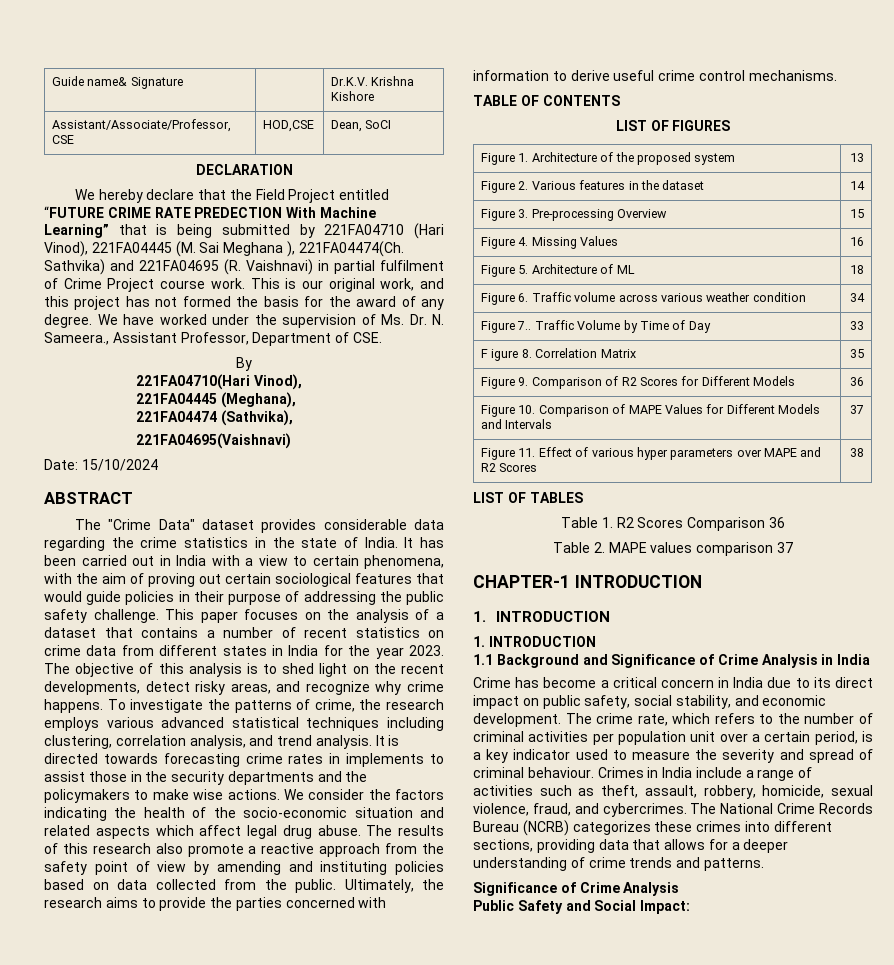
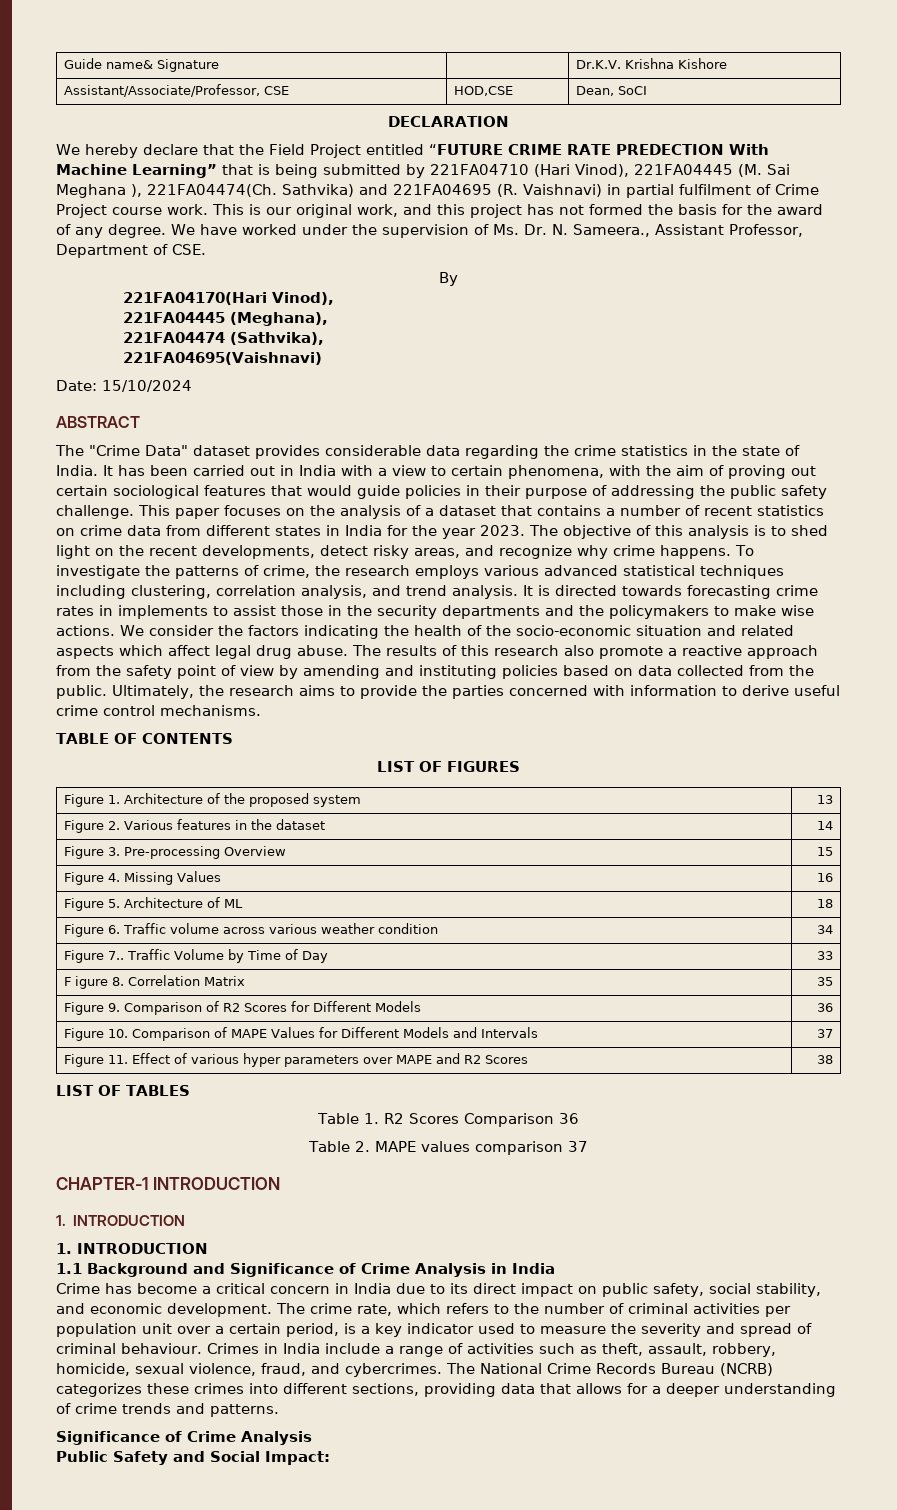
[136,374,251,390] 221FA04710(Hari -> [122,292,267,305] 221FA04170(Hari

